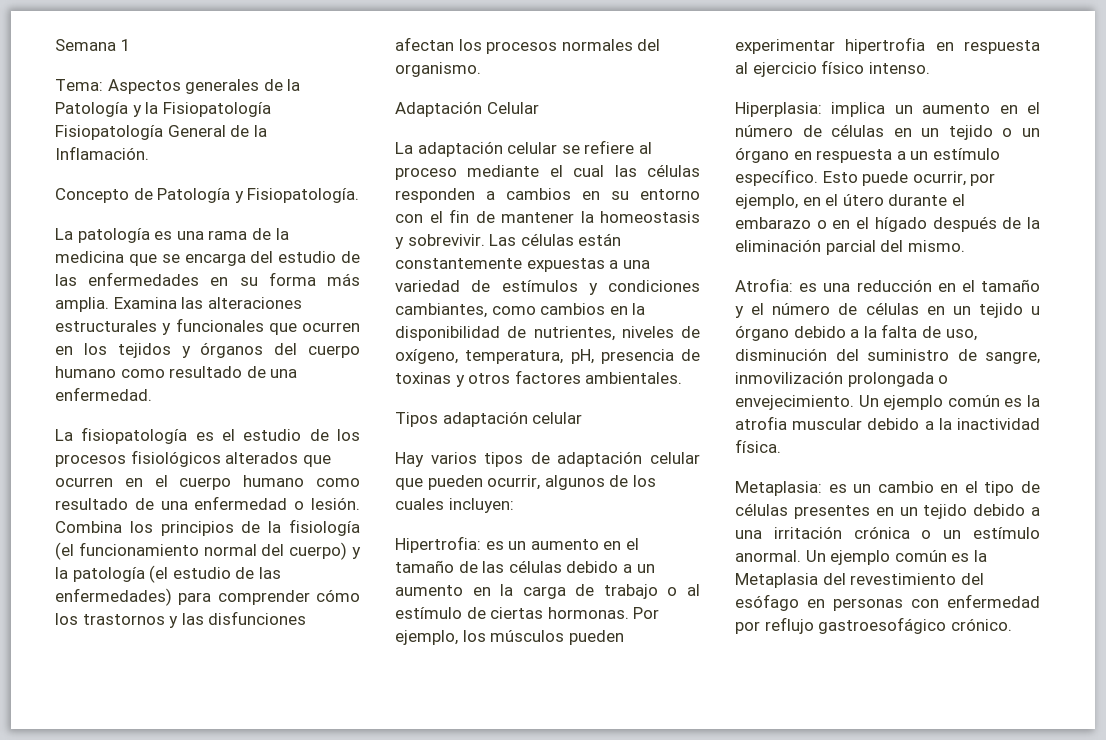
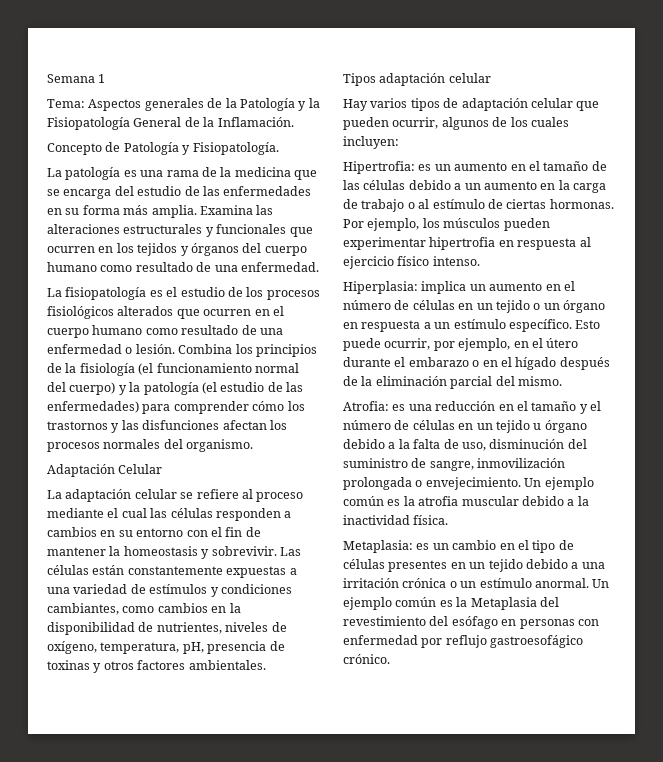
[55,125,163,140] Fisiopatología -> (130, 123) none

